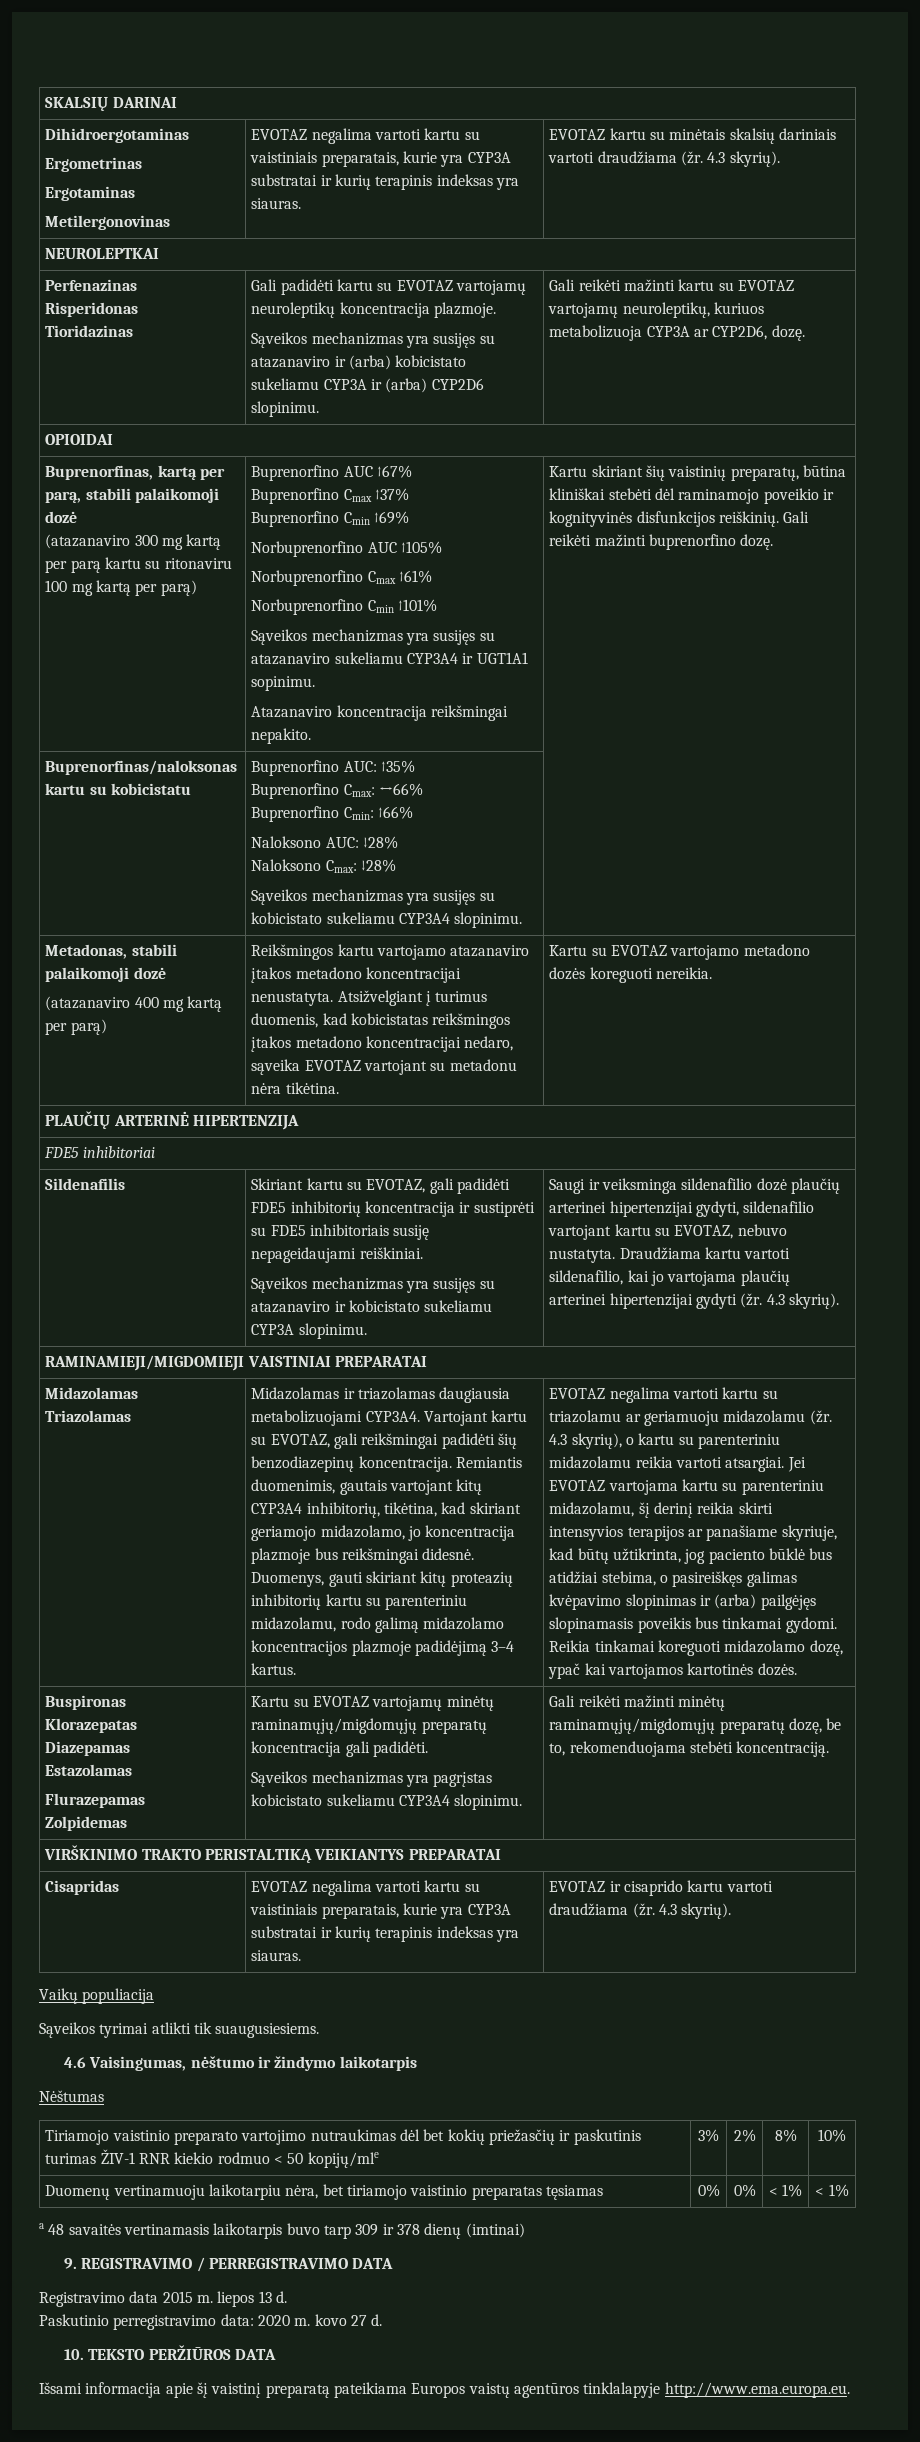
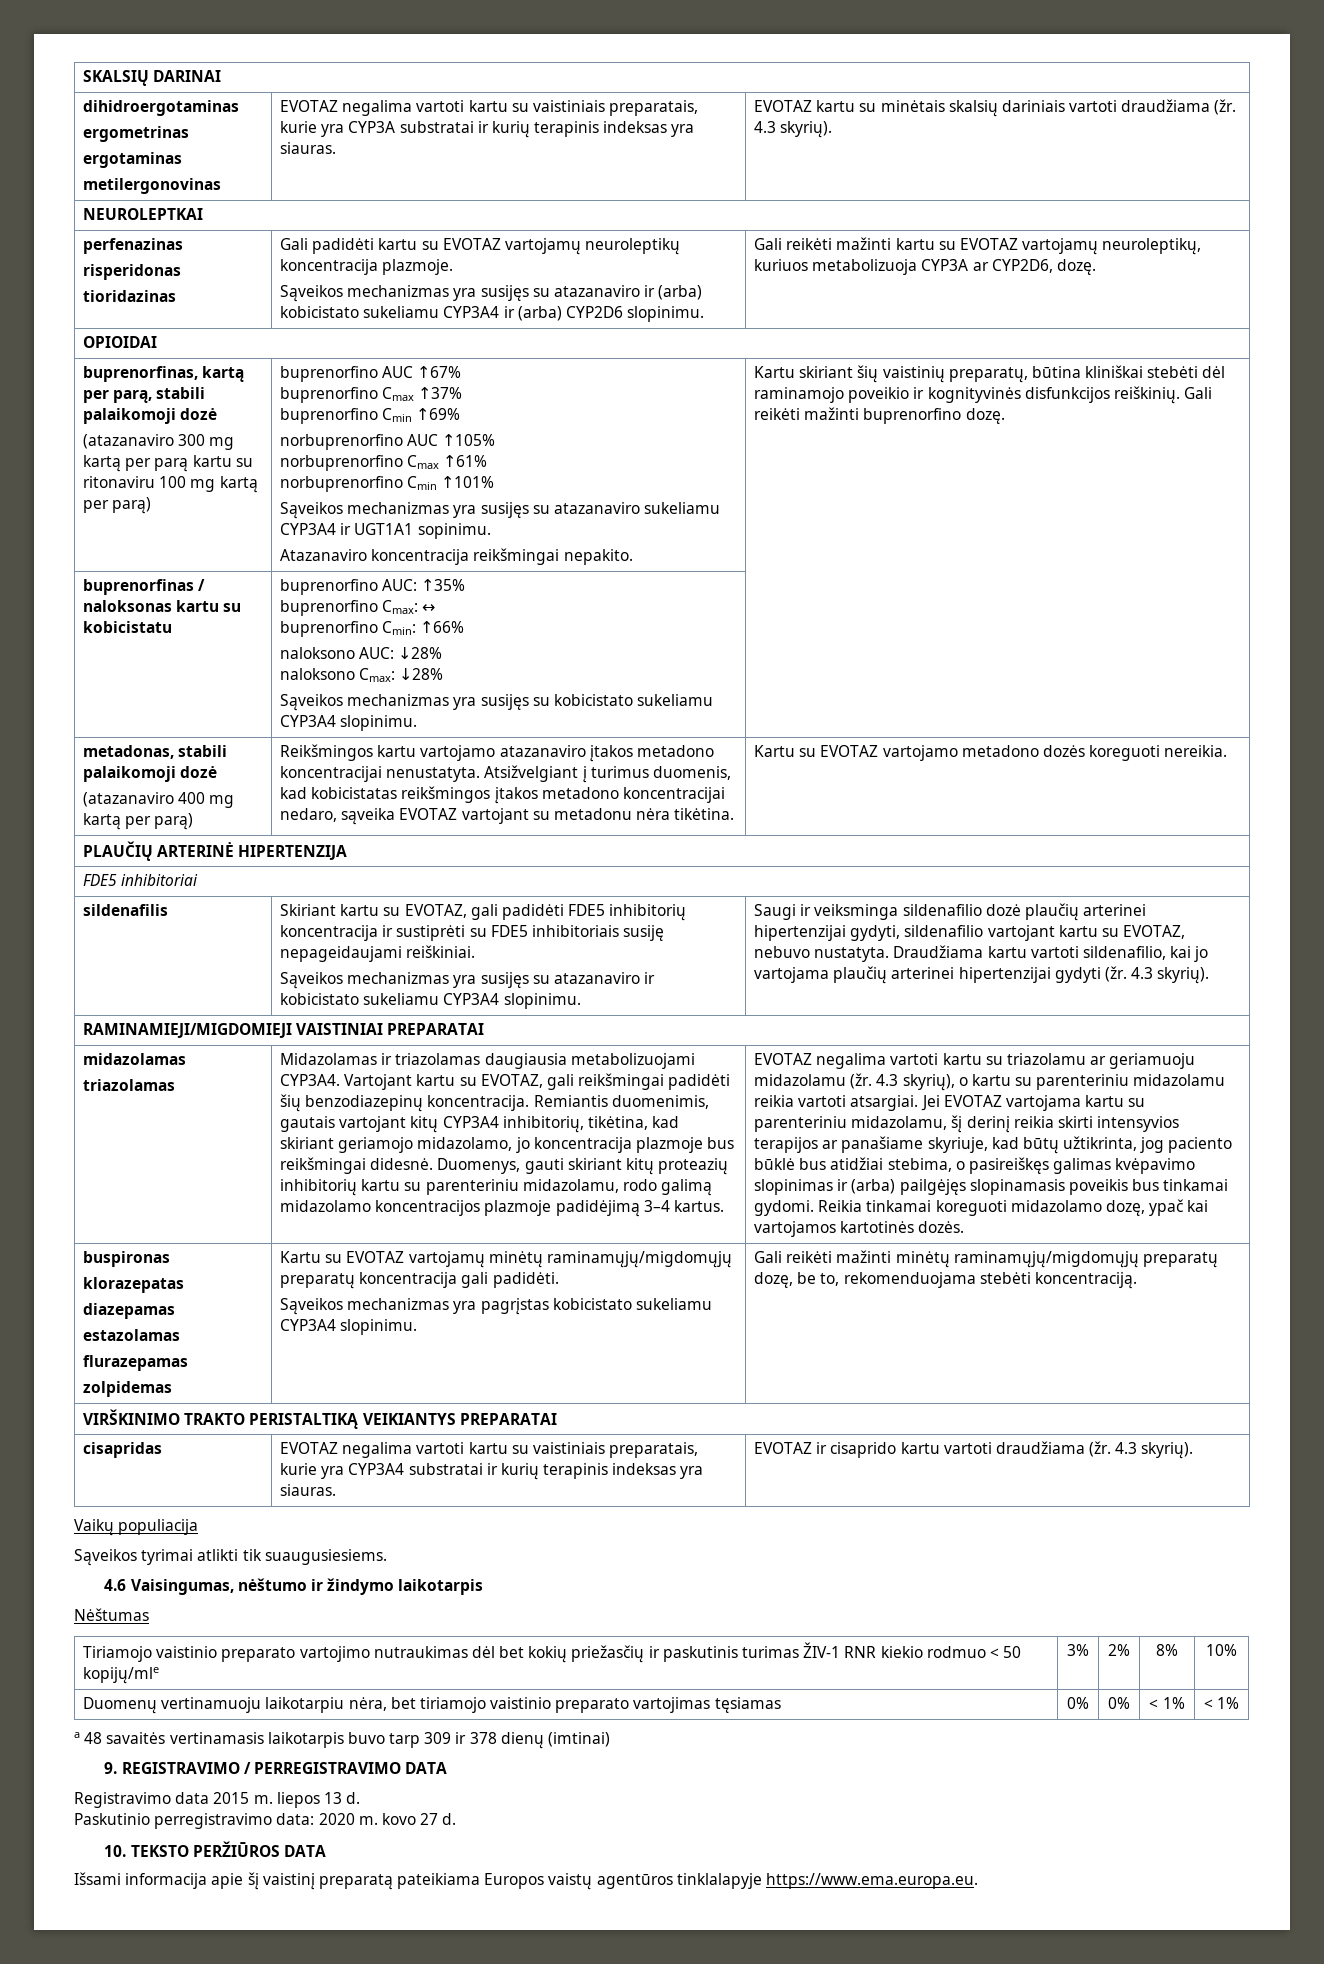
[45,128,190,143] [45,157,143,172] [45,186,136,201] [45,215,171,230] Dihidroergotaminas // Ergometrinas // Ergotaminas // Metilergonovinas -> [83,100,240,116] [83,126,190,142] [83,152,183,168] [83,178,222,194] dihidroergotaminas // ergometrinas // ergotaminas // metilergonovinas
[45,279,138,291] [45,302,139,317] [45,325,134,337] Perfenazinas // Risperidonas // Tioridazinas -> [83,238,184,254] [83,264,182,280] [83,290,177,302] perfenazinas // risperidonas // tioridazinas
[323,379,367,390] CYP3A -> [443,306,500,318] CYP3A4
[45,465,154,480] Buprenorfinas, -> [83,366,199,382] buprenorfinas,
[251,465,340,481] Buprenorfino -> [280,366,379,382] buprenorfino
[251,488,340,504] Buprenorfino -> [280,387,379,403] buprenorfino
[251,511,340,527] Buprenorfino -> [280,408,379,424] buprenorfino
[251,541,364,557] Norbuprenorfino -> [280,434,404,450] norbuprenorfino
[251,570,364,586] Norbuprenorfino -> [280,455,404,471] norbuprenorfino
[251,599,364,615] Norbuprenorfino -> [280,476,404,492] norbuprenorfino
[45,760,238,775] Buprenorfinas/naloksonas -> [83,579,206,595] [83,600,173,612] buprenorfinas / naloksonas
[251,760,340,776] Buprenorfino -> [280,579,379,595] buprenorfino
[251,783,424,799] [251,806,340,822] Buprenorfino Cmax: ↔66% // Buprenorfino -> [280,600,436,616] [280,621,379,637] buprenorfino Cmax: ↔ // buprenorfino
[251,836,322,848] Naloksono -> [280,647,356,659] naloksono
[251,859,322,871] Naloksono -> [280,668,356,680] naloksono
[45,944,128,959] Metadonas, -> [83,745,175,759] metadonas,
[45,1178,126,1190] Sildenafilis -> [83,904,169,916] sildenafilis
[251,1324,295,1335] CYP3A -> [443,993,500,1005] CYP3A4
[45,1387,139,1399] [45,1410,132,1422] Midazolamas // Triazolamas -> [83,1053,187,1065] [83,1079,176,1091] midazolamas // triazolamas
[45,1695,127,1710] [45,1718,138,1733] [45,1741,131,1756] [45,1764,133,1776] [45,1793,146,1808] [45,1816,128,1831] Buspironas // Klorazepatas // Diazepamas // Estazolamas // Flurazepamas // Zolpidemas -> [83,1251,171,1267] [83,1277,185,1293] [83,1303,176,1319] [83,1329,181,1341] [83,1355,189,1371] [83,1381,173,1397] buspironas // klorazepatas // diazepamas // estazolamas // flurazepamas // zolpidemas
[45,1880,120,1895] [251,1880,480,1896] [250,1903,511,1919] Cisapridas | EVOTAZ negalima vartoti kartu su vaistiniais preparatais, kurie yra CYP3A -> [83,1442,163,1458] [280,1442,699,1458] [280,1463,405,1479] cisapridas | EVOTAZ negalima vartoti kartu su vaistiniais preparatais, kurie yra CYP3A4
[471,2186,542,2200] preparatas -> [555,1697,711,1713] preparato vartojimas
[664,2382,850,2398] http://www.ema.europa.eu. -> [766,1873,979,1889] https://www.ema.europa.eu.

